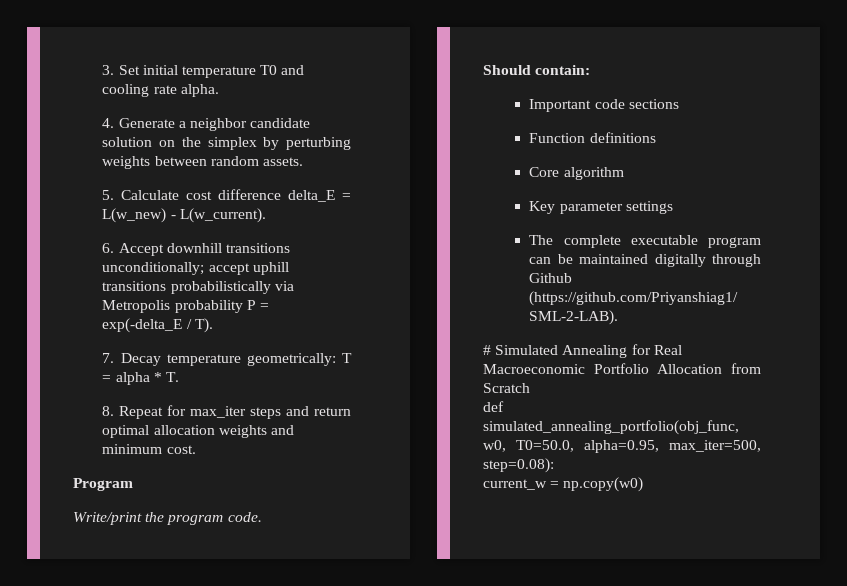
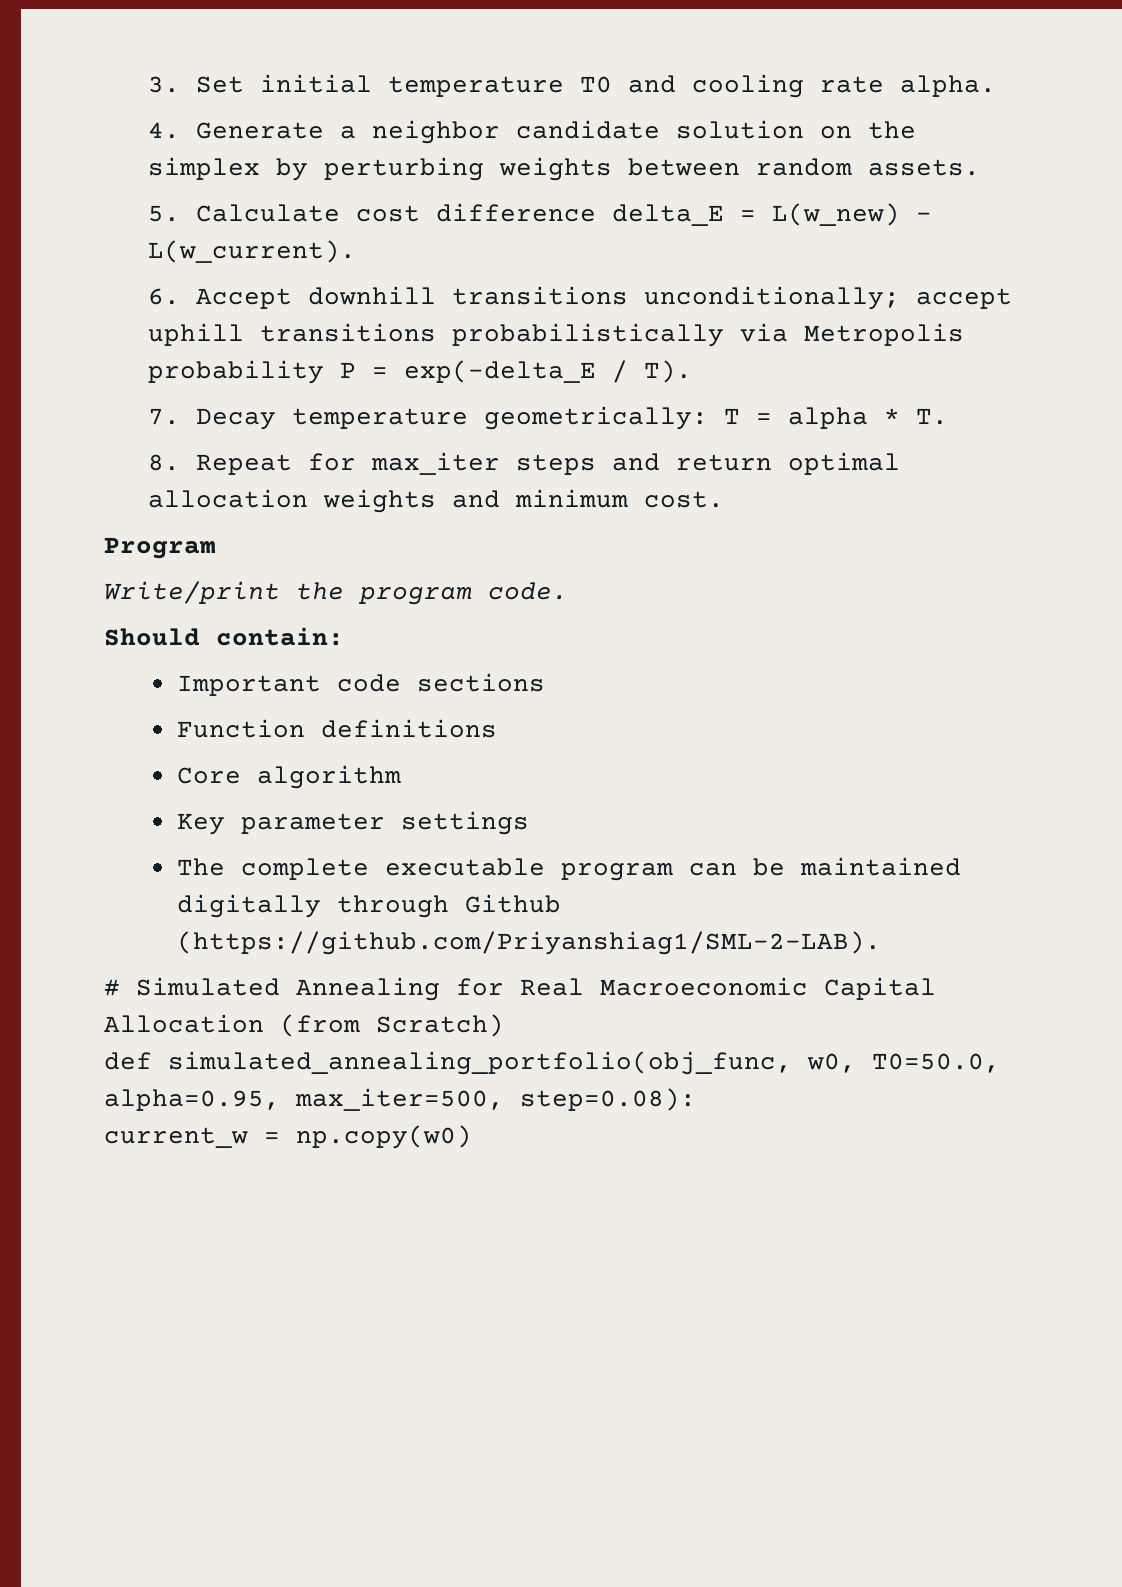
[593,363,761,374] [483,383,530,393] Portfolio Allocation from Scratch -> [824,977,936,1000] [104,1014,504,1037] Capital Allocation (from Scratch)

